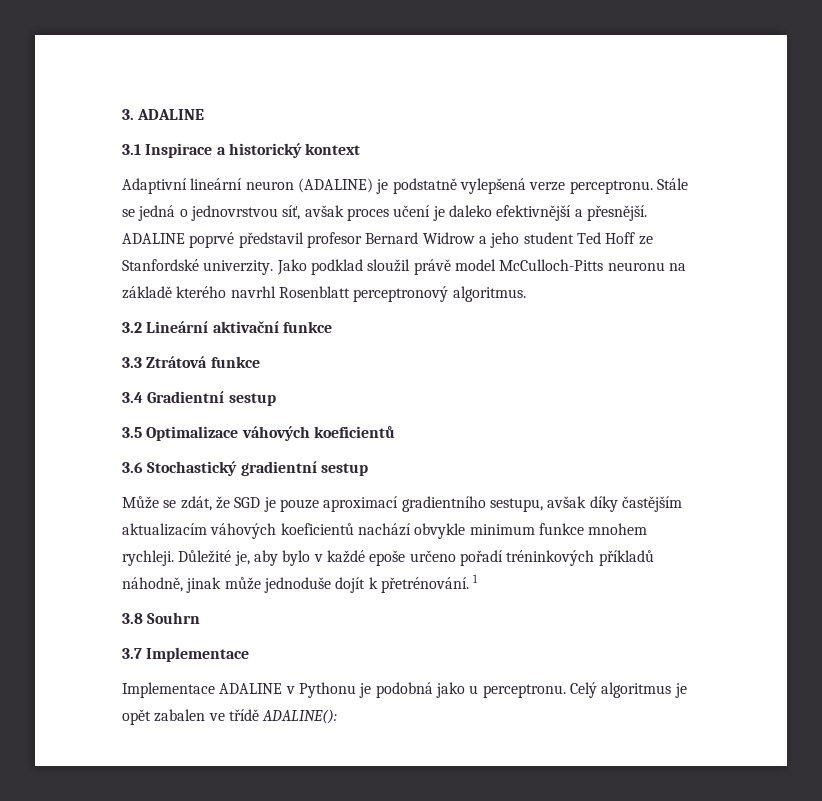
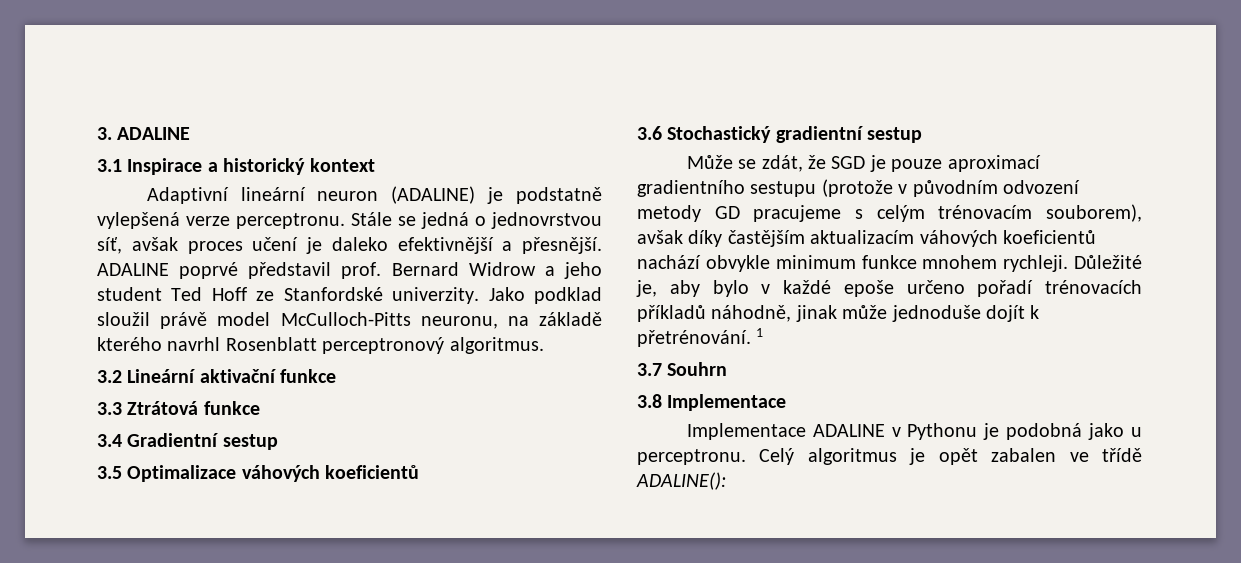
[306,232,362,248] profesor -> [341,262,382,279] prof.
[607,262,665,271] neuronu -> [420,316,498,329] neuronu,
[489,498,543,512] sestupu, -> [750,179,1080,197] [637,204,1142,222] sestupu (protože v původním odvození metody GD pracujeme s celým trénovacím souborem),
[506,550,595,566] tréninkových -> [1045,280,1142,294] trénovacích
[122,613,143,624] 3.8 -> [637,363,662,376] 3.7
[122,648,142,659] 3.7 -> [637,394,662,408] 3.8

